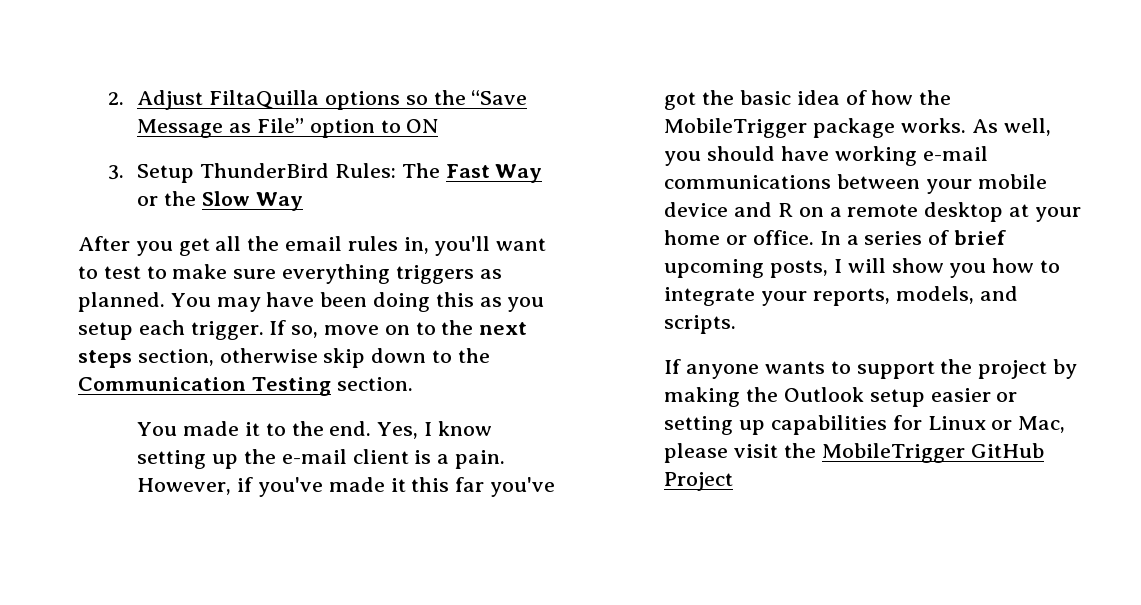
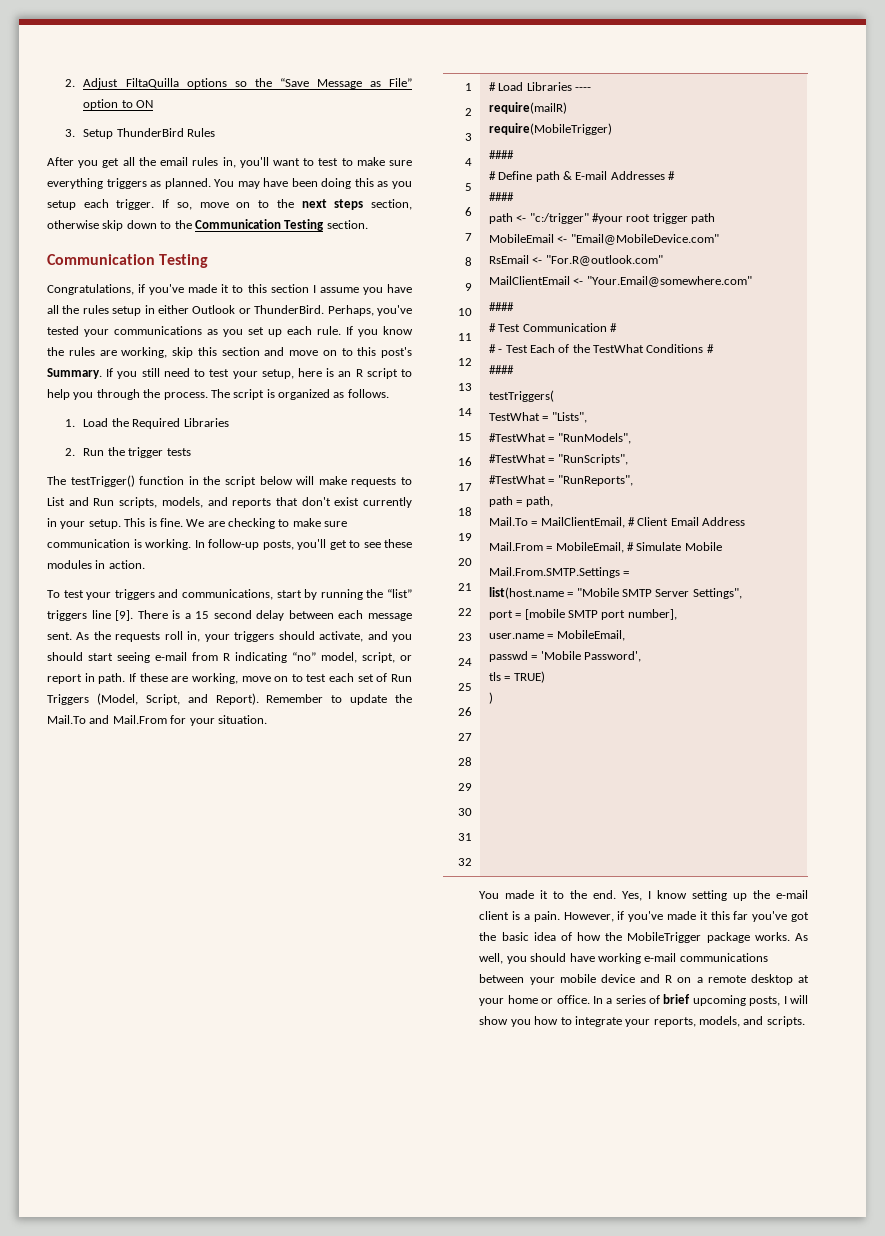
[335,163,543,183] [137,191,303,211] Rules: The Fast Way or the Slow Way -> [187,128,216,137] Rules
(413, 384) none -> [47,254,209,268] [47,284,412,295] [47,305,412,316] [47,326,413,337] [47,347,412,358] [47,368,413,379] [47,389,389,400] [65,418,229,429] [65,447,191,458] [47,475,412,487] [47,497,412,508] [47,518,348,529] [47,539,412,550] [47,560,145,569] [47,589,413,600] [47,610,412,621] [47,631,412,642] [47,652,412,663] [47,673,413,684] [47,693,412,705] [47,715,267,726] [465,83,473,91] [465,108,473,116] [465,133,473,141] [465,158,473,166] [465,183,473,191] [465,207,473,216] [465,233,473,241] [465,257,473,266] [465,283,473,291] [458,308,473,316] [458,333,473,341] [458,358,473,366] [458,383,473,391] [458,408,473,416] [458,433,473,441] [458,457,473,466] [458,483,473,491] [458,507,473,516] [458,533,473,541] [458,558,473,566] [458,583,473,591] [458,608,473,616] [458,633,473,641] [458,658,473,666] [458,683,473,691] [458,707,473,716] [458,733,473,741] [458,757,473,766] [458,783,473,791] [458,808,473,816] [458,833,473,841] [458,858,473,866] [488,82,591,91] [488,102,567,114] [488,123,612,135] [488,150,514,159] [488,171,676,182] [488,192,514,201] [488,213,716,224] [488,234,719,245] [488,255,663,266] [488,276,752,287] [488,302,514,311] [488,323,617,332] [488,344,714,353] [488,365,514,374] [488,390,554,402] [488,412,587,423] [488,433,631,444] [488,454,628,465] [488,475,633,486] [488,496,553,507] [488,517,746,528] [488,542,722,553] [488,567,630,578] [488,587,742,599] [488,609,677,620] [488,630,625,641] [488,651,641,662] [488,671,545,683] [488,692,493,704] // Communication Testing // Congratulations, if you've made it to this section I assume you have all the rules setup in either Outlook or ThunderBird. Perhaps, you've tested your communications as you set up each rule. If you know the rules are working, skip this section and move on to this post's Summary. If you still need to test your setup, here is an R script to help you through the process. The script is organized as follows. // 1. Load the Required Libraries // 2. Run the trigger tests // The testTrigger() function in the script below will make requests to List and Run scripts, models, and reports that don't exist currently in your setup. This is fine. We are checking to make sure communication is working. In follow-up posts, you'll get to see these modules in action. // To test your triggers and communications, start by running the “list” triggers line [9]. There is a 15 second delay between each message sent. As the requests roll in, your triggers should activate, and you should start seeing e-mail from R indicating “no” model, script, or report in path. If these are working, move on to test each set of Run Triggers (Model, Script, and Report). Remember to update the Mail.To and Mail.From for your situation. // 1 // 2 // 3 // 4 // 5 // 6 // 7 // 8 // 9 // 10 // 11 // 12 // 13 // 14 // 15 // 16 // 17 // 18 // 19 // 20 // 21 // 22 // 23 // 24 // 25 // 26 // 27 // 28 // 29 // 30 // 31 // 32 | # Load Libraries ---- // require(mailR) // require(MobileTrigger) // #### // # Define path & E-mail Addresses # // #### // path <- "c:/trigger" #your root trigger path // MobileEmail <- "Email@MobileDevice.com" // RsEmail <- "For.R@outlook.com" // MailClientEmail <- "Your.Email@somewhere.com" // #### // # Test Communication # // # - Test Each of the TestWhat Conditions # // #### // testTriggers( // TestWhat = "Lists", // #TestWhat = "RunModels", // #TestWhat = "RunScripts", // #TestWhat = "RunReports", // path = path, // Mail.To = MailClientEmail, # Client Email Address // Mail.From = MobileEmail, # Simulate Mobile // Mail.From.SMTP.Settings = // list(host.name = "Mobile SMTP Server Settings", // port = [mobile SMTP port number], // user.name = MobileEmail, // passwd = 'Mobile Password', // tls = TRUE) // )
[664,359,1078,379] [664,387,1018,407] [664,415,1066,435] [664,443,1044,463] [664,472,734,491] // If anyone wants to support the project by making the Outlook setup easier or setting up capabilities for Linux or Mac, please visit the MobileTrigger GitHub Project -> (805, 1021) none

